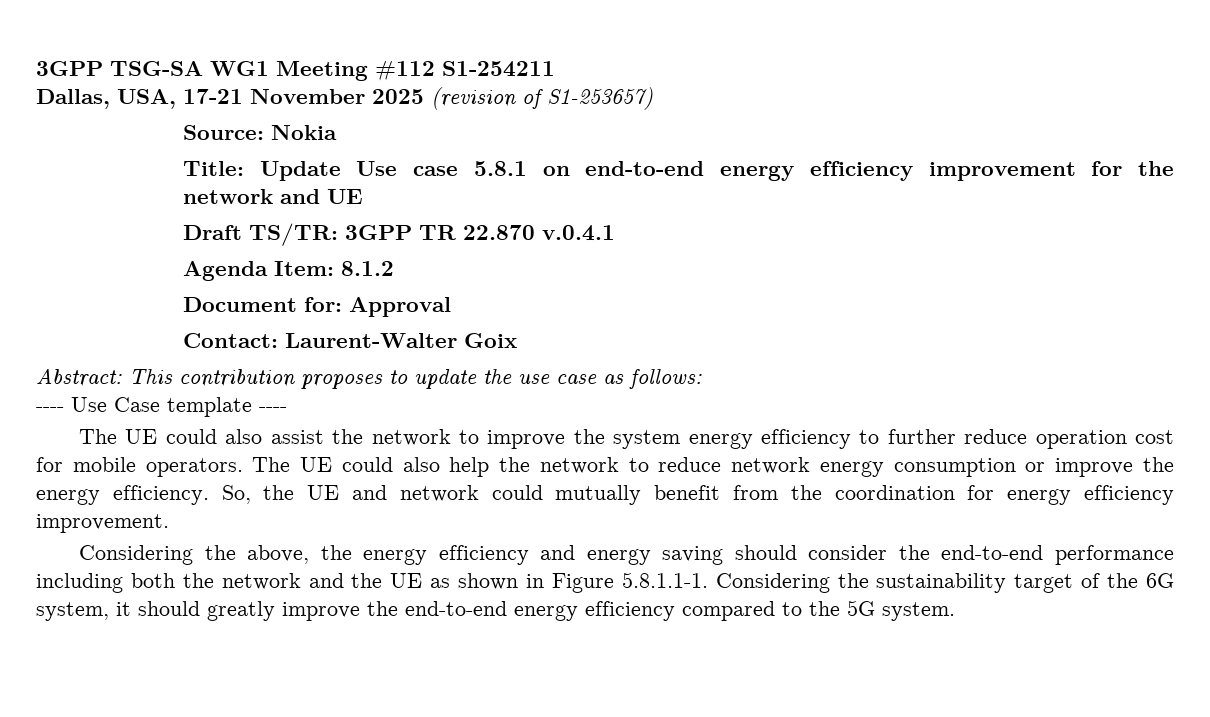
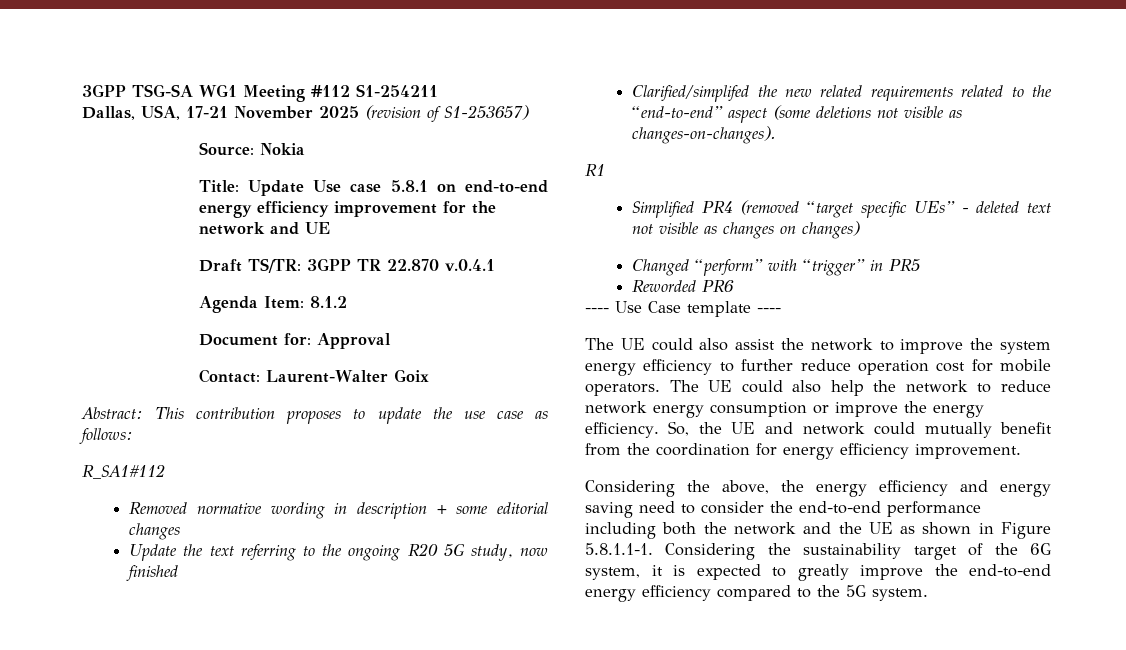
(702, 379) none -> [82,464,165,479] [129,502,548,519] [129,523,181,540] [129,543,548,561] [126,565,179,582] [632,85,1052,102] [632,105,963,123] [632,126,777,144] [585,164,605,177] [632,200,1051,218] [632,221,861,239] [632,259,921,276] [632,280,735,293] // R_SA1#112 // Removed normative wording in description + some editorial changes // Update the text referring to the ongoing R20 5G study, now finished // Clarified/simplifed the new related requirements related to the “end-to-end” aspect (some deletions not visible as changes-on-changes). // R1 // Simplified PR4 (removed “target specific UEs” - deleted text not visible as changes on changes) // Changed “perform” with “trigger” in PR5 // Reworded PR6
[734,545,797,560] should -> [639,501,695,514] need to
[138,601,200,616] should -> [673,564,786,580] is expected to

